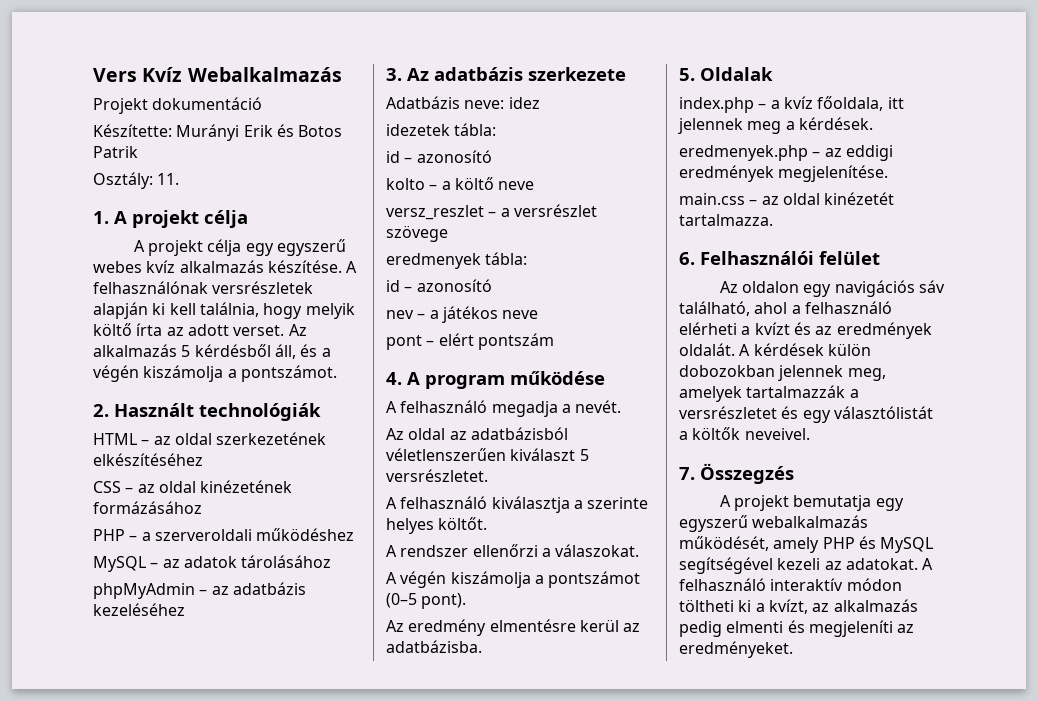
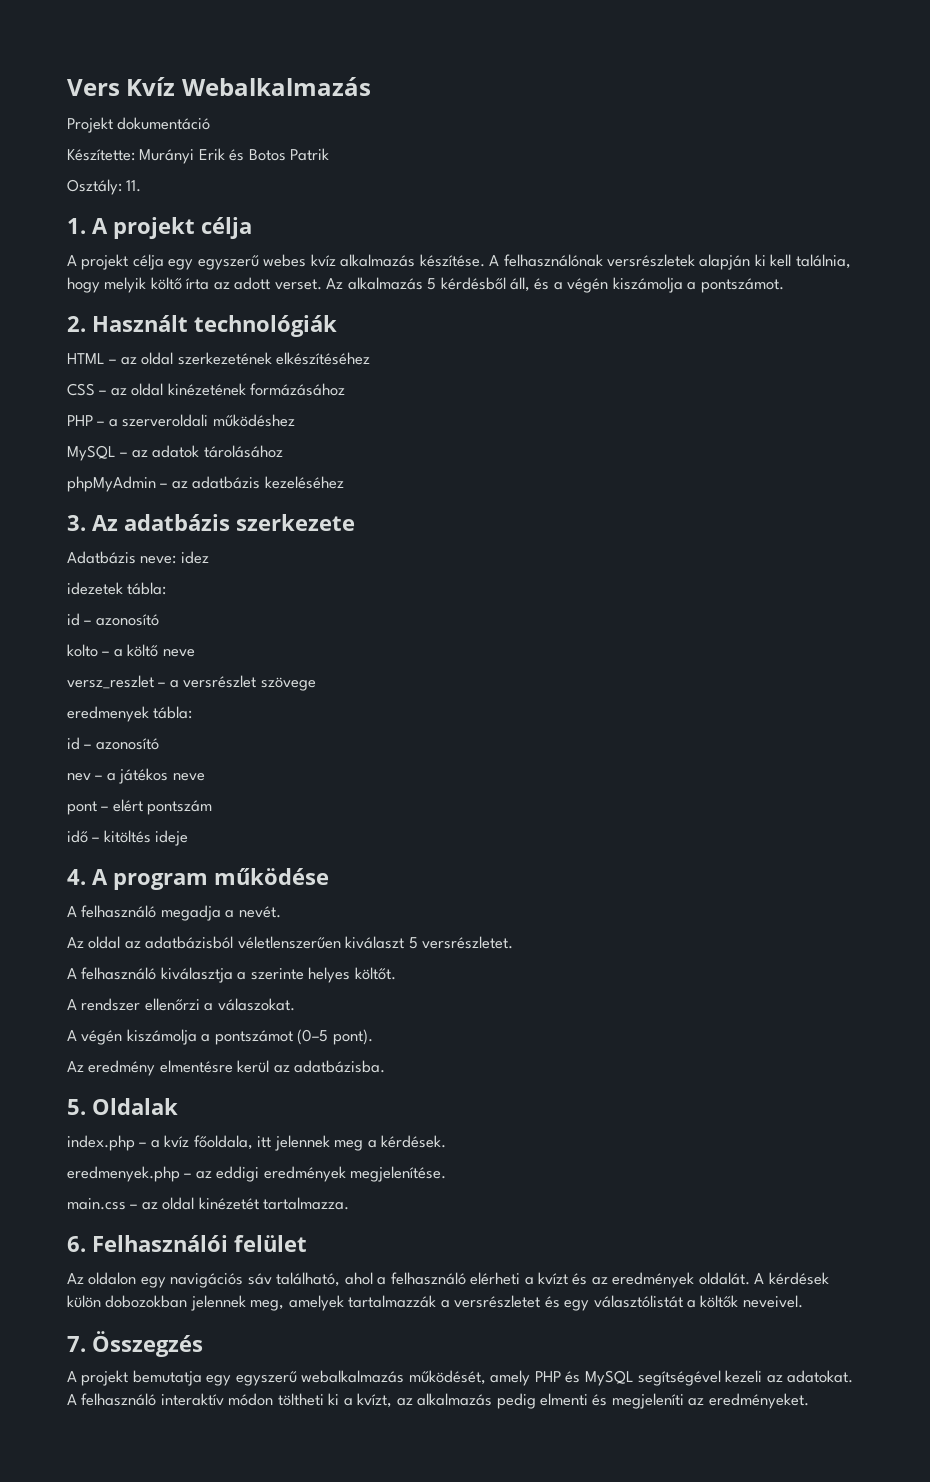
(554, 341) none -> [67,830,189,846] // idő – kitöltés ideje

